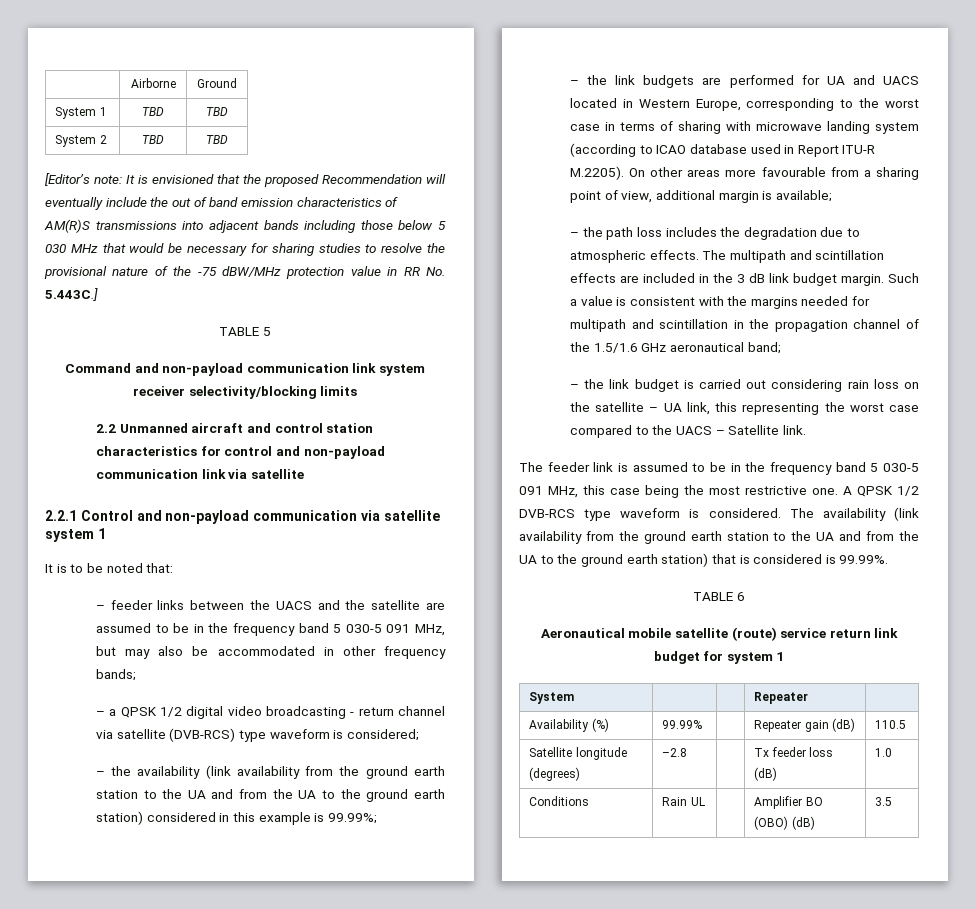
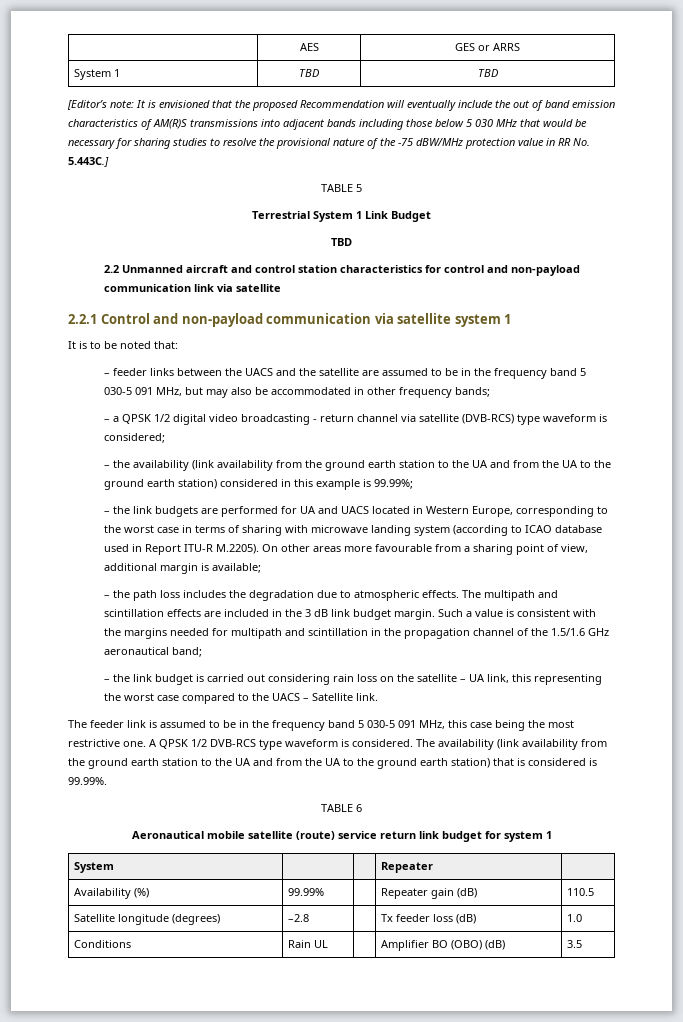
[130,78,176,88] [197,78,237,88] | Airborne | Ground -> [299,43,319,51] [455,43,520,51] | AES | GES or ARRS
[55,135,107,147] [142,135,164,144] [206,135,228,144] // System 2 | TBD | TBD -> (498, 73) none
[64,363,426,376] [132,386,358,399] Command and non-payload communication link system receiver selectivity/blocking limits -> [252,211,431,222] [331,238,352,246] Terrestrial System 1 Link Budget // TBD

